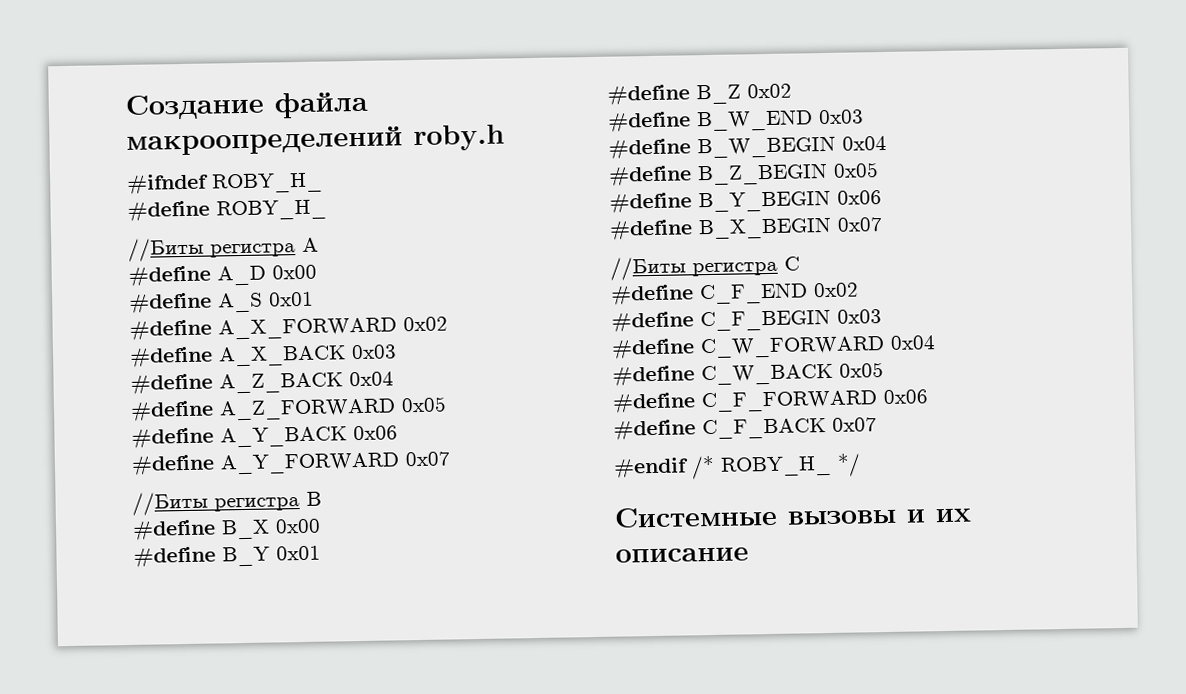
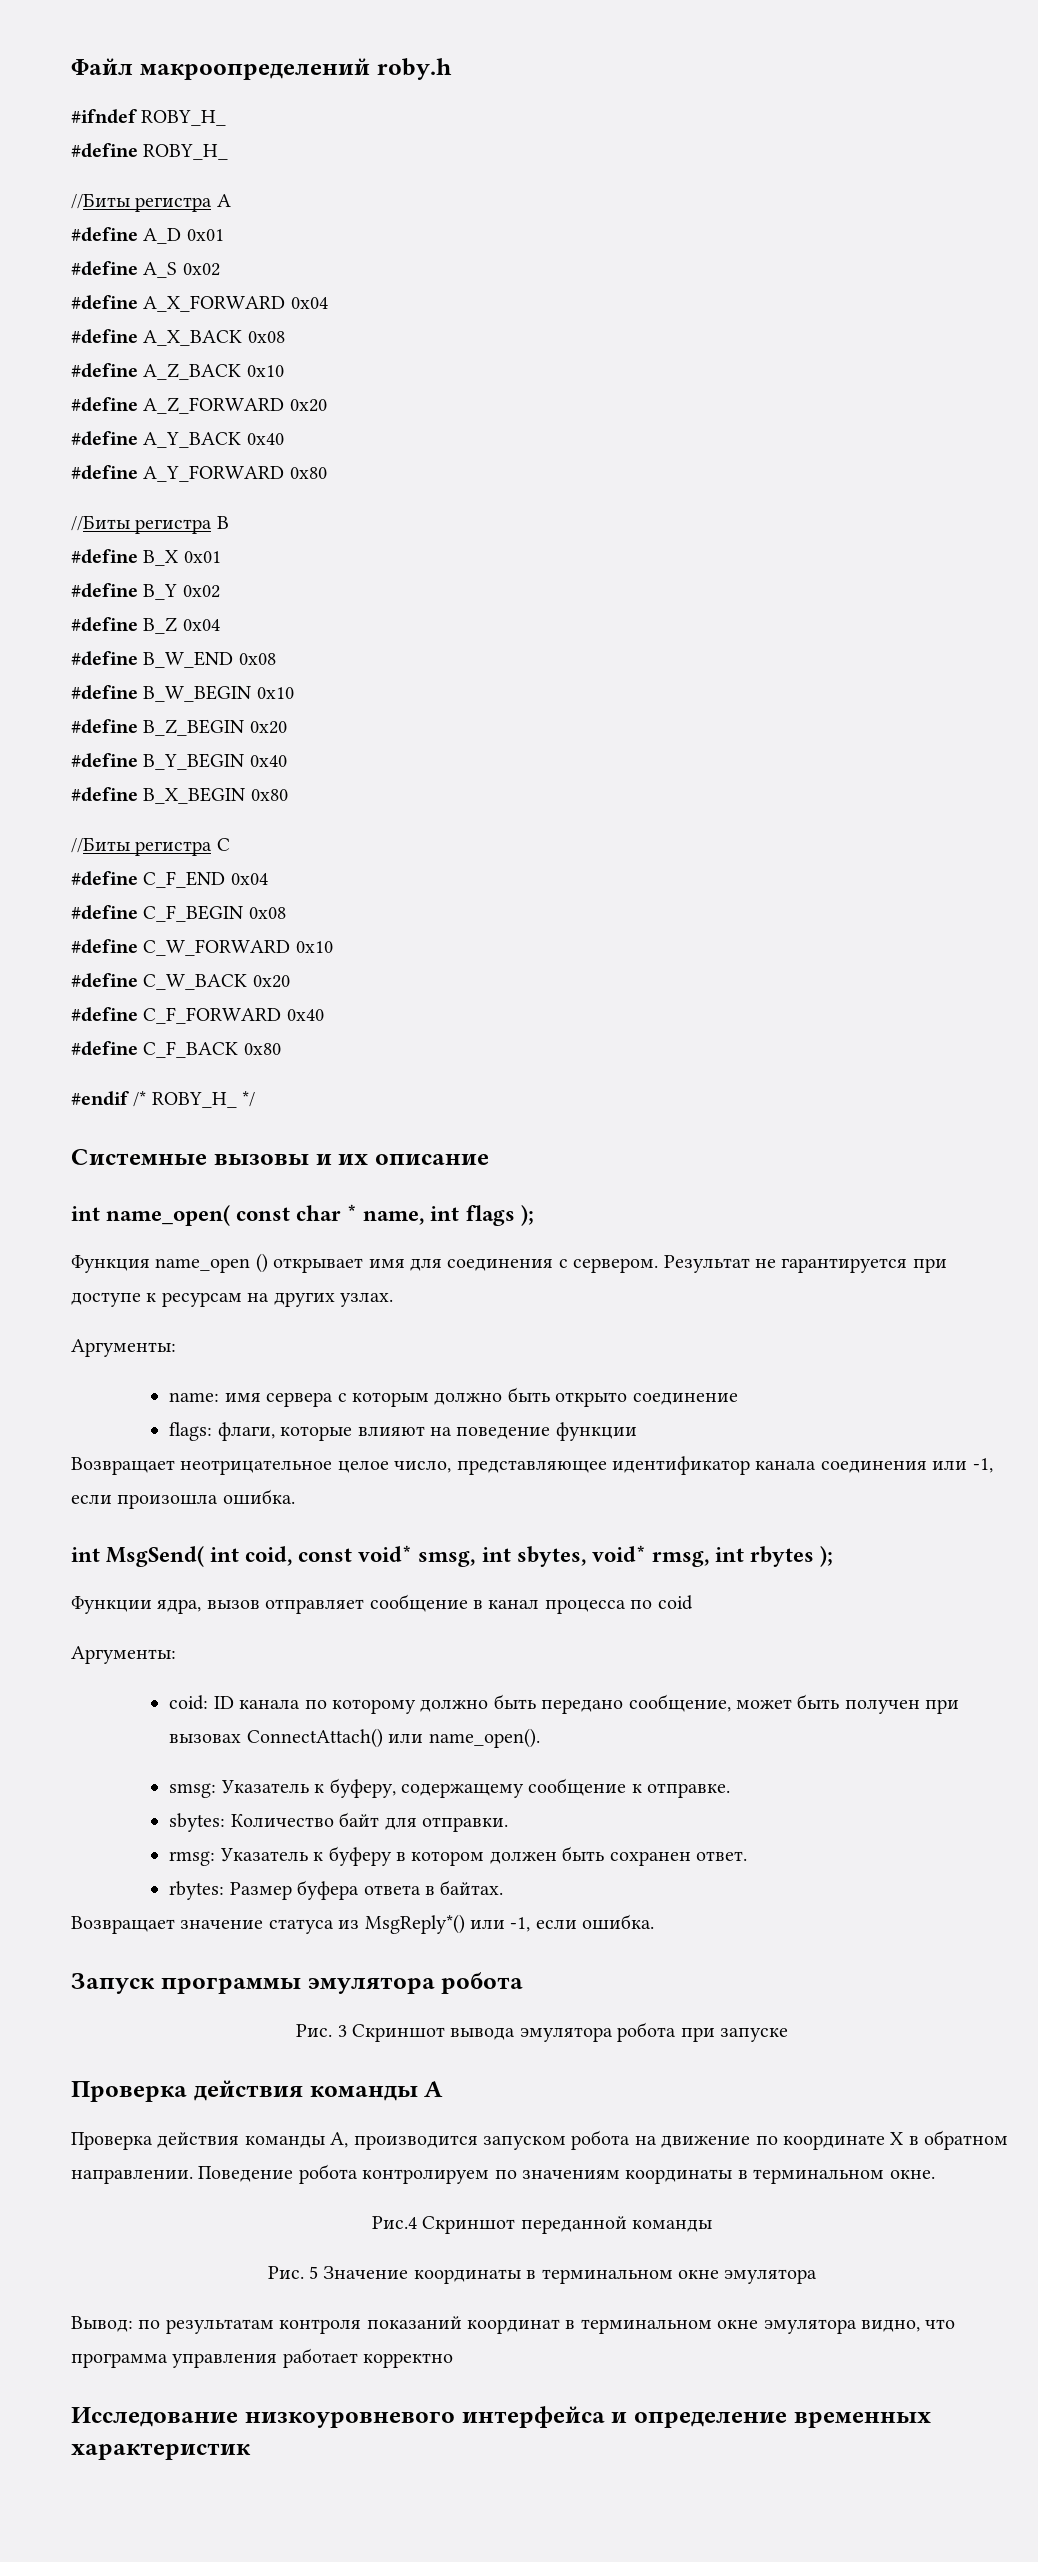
[125,91,369,120] Создание файла -> [71,58,133,75] Файл
[272,264,317,280] 0x00 -> [186,229,224,241] 0x01
[269,291,314,307] 0x01 -> [182,263,220,276] 0x02
[403,316,448,332] 0x02 -> [290,297,328,309] 0x04
[351,344,397,360] 0x03 -> [247,331,285,343] 0x08
[349,371,394,387] 0x04 -> [246,365,284,377] 0x10
[401,396,447,413] 0x05 -> [289,399,327,412] 0x20
[353,425,398,441] 0x06 -> [246,433,284,445] 0x40
[405,451,451,467] 0x07 -> [289,467,327,479] 0x80
[275,518,321,534] 0x00 -> [183,551,221,563] 0x01
[276,545,321,561] 0x01 -> [182,585,220,598] 0x02
[747,83,792,99] 0x02 -> [182,619,220,631] 0x04
[818,109,864,125] 0x03 -> [238,653,276,665] 0x08
[842,135,887,151] 0x04 -> [256,687,294,699] 0x10
[833,162,879,178] 0x05 -> [249,721,287,734] 0x20
[837,190,882,205] 0x06 -> [249,755,287,767] 0x40
[837,217,883,232] 0x07 -> [250,789,288,801] 0x80
[813,282,859,298] 0x02 -> [230,873,268,885] 0x04
[837,309,882,324] 0x03 -> [248,907,286,919] 0x08
[890,335,936,350] 0x04 -> [295,941,333,953] 0x10
[839,362,884,378] 0x05 -> [252,975,290,988] 0x20
[883,389,929,405] 0x06 -> [286,1009,324,1021] 0x40
[832,417,877,432] 0x07 -> [243,1043,281,1055] 0x80
(749, 555) none -> [71,1204,534,1226] [71,1253,947,1273] [71,1292,393,1307] [71,1339,176,1357] [169,1387,738,1407] [169,1422,637,1441] [71,1456,993,1475] [71,1489,295,1509] [71,1545,833,1567] [71,1594,693,1614] [71,1646,176,1664] [169,1694,960,1714] [169,1728,540,1748] [169,1778,731,1798] [169,1812,508,1832] [169,1846,747,1866] [169,1880,504,1900] [71,1914,655,1934] [71,1972,524,1994] [296,2022,788,2042] [71,2080,444,2102] [71,2130,1009,2150] [71,2164,935,2184] [371,2216,713,2234] [267,2266,818,2284] [71,2316,956,2334] [71,2348,454,2368] [71,2406,931,2428] [71,2443,251,2460] // int name_open( const char * name, int flags ); // Функция name_open () открывает имя для соединения с сервером. Результат не гарантируется при доступе к ресурсам на других узлах. // Аргументы: // name: имя сервера с которым должно быть открыто соединение // flags: флаги, которые влияют на поведение функции // Возвращает неотрицательное целое число, представляющее идентификатор канала соединения или -1, если произошла ошибка. // int MsgSend( int coid, const void* smsg, int sbytes, void* rmsg, int rbytes ); // Функции ядра, вызов отправляет сообщение в канал процесса по coid // Аргументы: // coid: ID канала по которому должно быть передано сообщение, может быть получен при вызовах ConnectAttach() или name_open(). // smsg: Указатель к буферу, содержащему сообщение к отправке. // sbytes: Количество байт для отправки. // rmsg: Указатель к буферу в котором должен быть сохранен ответ. // rbytes: Размер буфера ответа в байтах. // Возвращает значение статуса из MsgReply*() или -1, если ошибка. // Запуск программы эмулятора робота // Рис. 3 Скриншот вывода эмулятора робота при запуске // Проверка действия команды A // Проверка действия команды А, производится запуском робота на движение по координате X в обратном направлении. Поведение робота контролируем по значениям координаты в терминальном окне. // Рис.4 Скриншот переданной команды // Рис. 5 Значение координаты в терминальном окне эмулятора // Вывод: по результатам контроля показаний координат в терминальном окне эмулятора видно, что программа управления работает корректно // Исследование низкоуровневого интерфейса и определение временных характеристик

